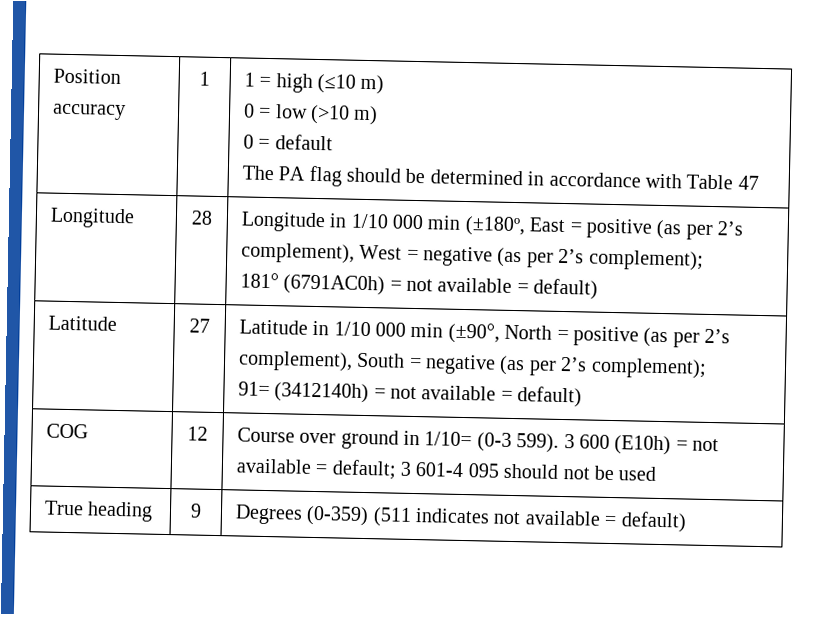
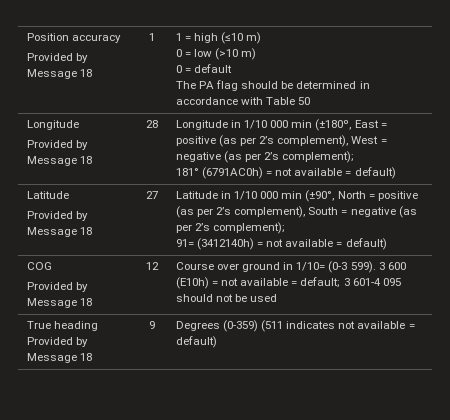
(126, 112) none -> [26,53,89,63] [26,69,93,79] // Provided by Message 18
[737,175,759,190] [49,207,135,229] 47 // Longitude -> [298,97,311,105] [26,120,79,130] [26,140,89,150] [26,156,93,166] 50 // Longitude // Provided by Message 18
(117, 323) none -> [26,211,89,221] [26,227,93,237] // Provided by Message 18
(88, 431) none -> [26,282,89,292] [26,298,93,308] // Provided by Message 18
(154, 511) none -> [26,337,89,347] [26,353,93,363] Provided by Message 18

